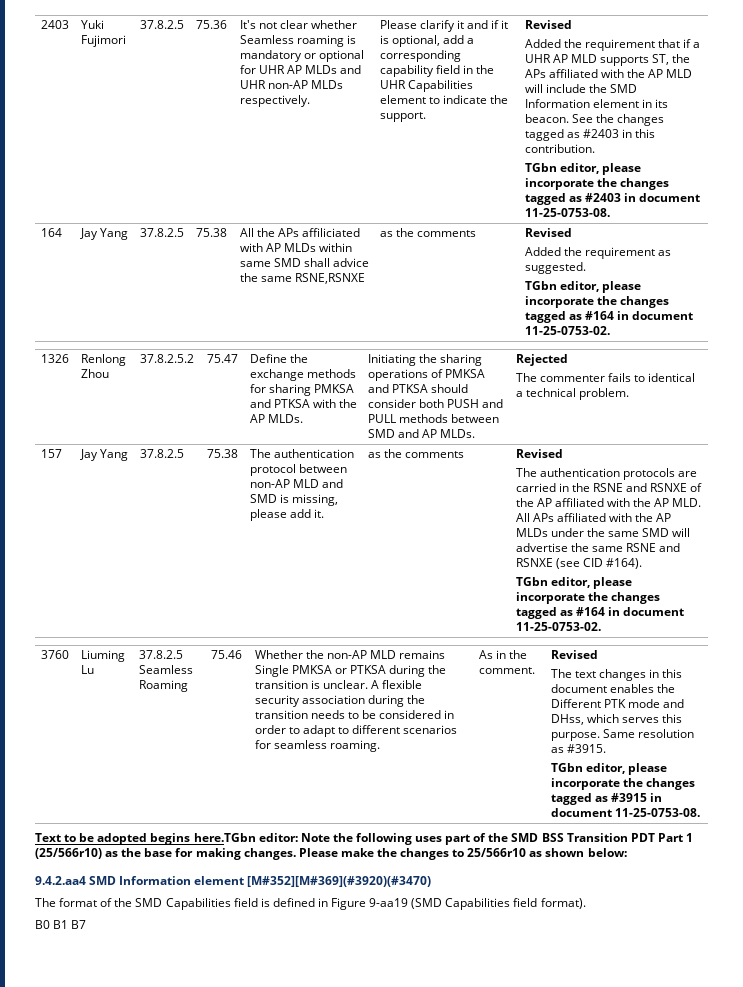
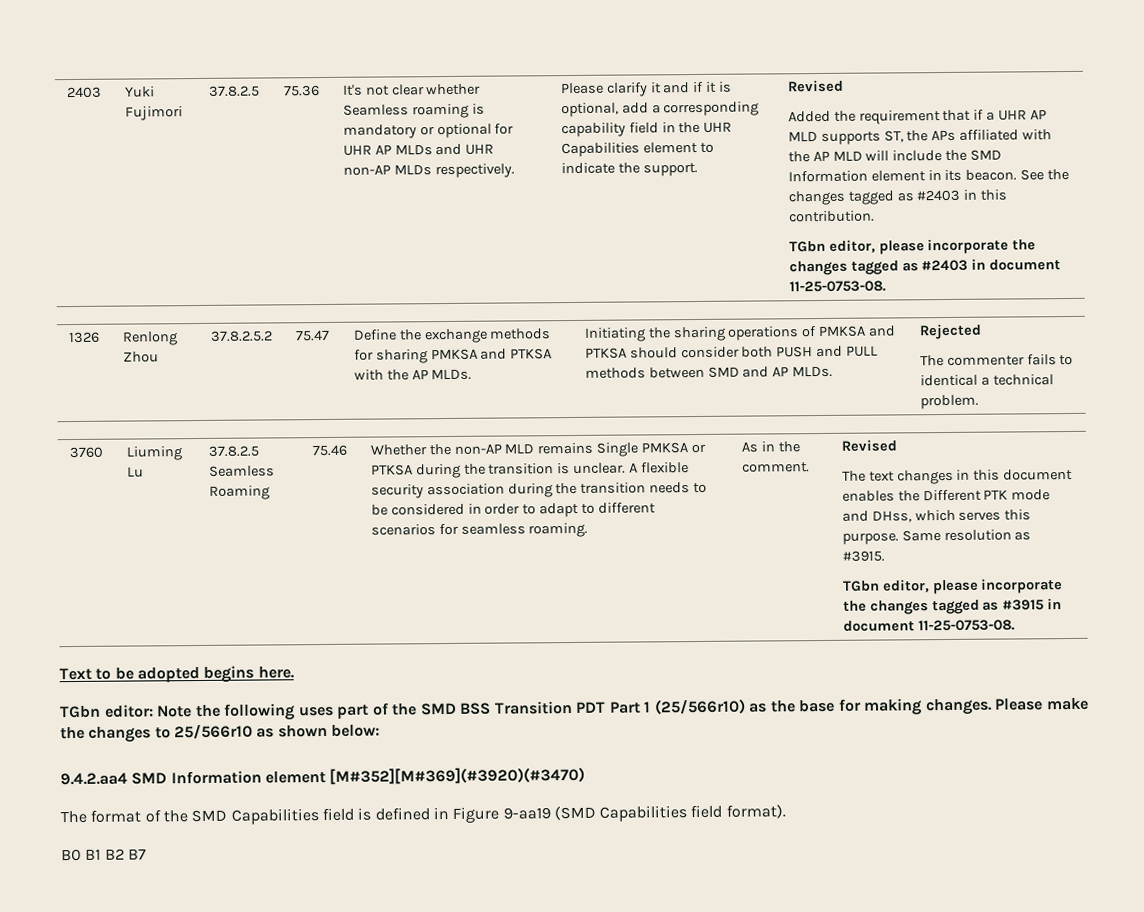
[40,228,62,237] [79,228,128,240] [139,228,184,237] [195,228,227,237] [239,228,361,237] [239,243,353,252] [239,258,370,267] [239,273,366,284] [379,228,477,237] [524,228,572,237] [524,247,672,259] [524,262,586,274] [524,281,642,293] [524,296,670,308] [524,311,694,323] [524,326,610,335] // 164 | Jay Yang | 37.8.2.5 | 75.38 | All the APs affiliciated with AP MLDs within same SMD shall advice the same RSNE,RSNXE | as the comments | Revised // Added the requirement as suggested. // TGbn editor, please incorporate the changes tagged as #164 in document 11-25-0753-02. -> (886, 286) none
[40,449,62,458] [79,449,128,461] [139,449,184,458] [206,449,238,458] [249,449,354,458] [249,464,347,476] [249,479,344,488] [249,494,339,506] [249,509,325,521] [367,449,465,458] [515,449,563,458] [515,468,698,480] [515,483,703,492] [515,498,702,507] [515,513,672,522] [515,528,691,537] [515,543,681,552] [515,558,643,569] [515,577,633,589] [515,592,661,604] [515,607,685,619] [515,622,601,631] // 157 | Jay Yang | 37.8.2.5 | 75.38 | The authentication protocol between non-AP MLD and SMD is missing, please add it. | as the comments | Revised // The authentication protocols are carried in the RSNE and RSNXE of the AP affiliated with the AP MLD. All APs affiliated with the AP MLDs under the same SMD will advertise the same RSNE and RSNXE (see CID #164). // TGbn editor, please incorporate the changes tagged as #164 in document 11-25-0753-02. -> (979, 402) none
[193,833,256,842] here.TGbn -> [257,666,295,679] [59,705,101,719] here. // TGbn
(69, 924) none -> [104,848,125,860] B2

